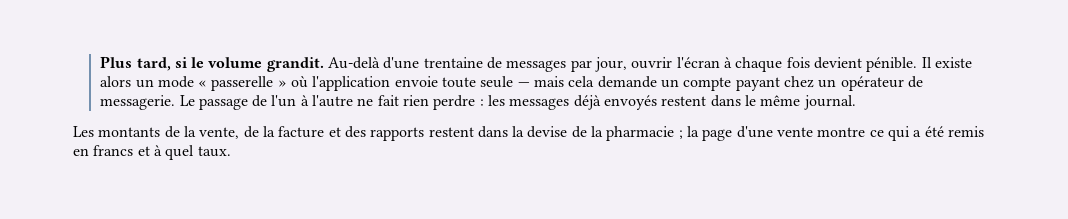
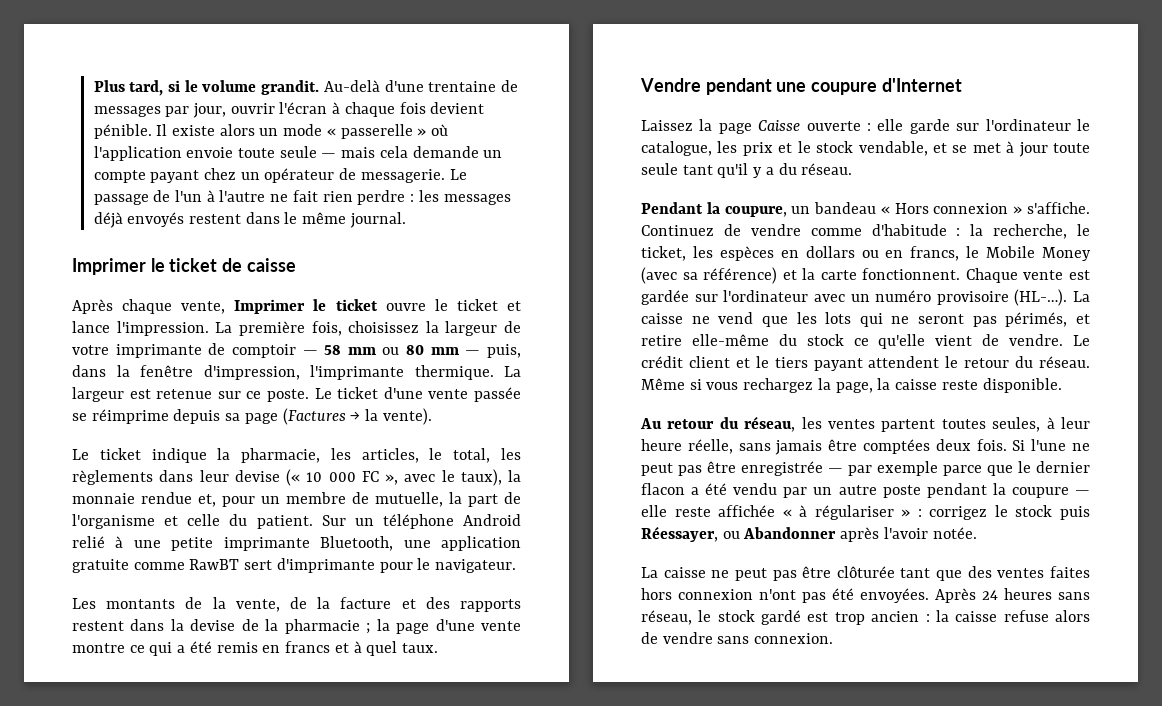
(856, 102) none -> [72,258,296,275] [72,299,521,314] [72,321,521,336] [72,343,521,358] [72,365,521,380] [72,387,521,402] [72,408,432,425] [72,448,521,463] [72,469,521,486] [72,492,521,507] [72,514,521,529] [72,536,521,551] [72,558,517,573] // Imprimer le ticket de caisse // Après chaque vente, Imprimer le ticket ouvre le ticket et lance l'impression. La première fois, choisissez la largeur de votre imprimante de comptoir — 58 mm ou 80 mm — puis, dans la fenêtre d'impression, l'imprimante thermique. La largeur est retenue sur ce poste. Le ticket d'une vente passée se réimprime depuis sa page (Factures → la vente). // Le ticket indique la pharmacie, les articles, le total, les règlements dans leur devise (« 10 000 FC », avec le taux), la monnaie rendue et, pour un membre de mutuelle, la part de l'organisme et celle du patient. Sur un téléphone Android relié à une petite imprimante Bluetooth, une application gratuite comme RawBT sert d'imprimante pour le navigateur.
(231, 151) none -> [640,78,962,95] [641,119,1090,134] [641,141,1090,157] [641,163,853,178] [641,202,1090,217] [641,224,1090,239] [641,246,1091,261] [641,267,1090,284] [641,289,1090,306] [641,312,1090,327] [641,334,1090,349] [641,356,1090,371] [641,378,1062,393] [640,416,1090,432] [641,439,1090,455] [641,461,1090,476] [641,483,1090,498] [641,505,1090,520] [641,526,977,542] [641,566,1090,581] [641,588,1090,603] [641,610,1090,625] [641,632,834,644] // Vendre pendant une coupure d'Internet // Laissez la page Caisse ouverte : elle garde sur l'ordinateur le catalogue, les prix et le stock vendable, et se met à jour toute seule tant qu'il y a du réseau. // Pendant la coupure, un bandeau « Hors connexion » s'affiche. Continuez de vendre comme d'habitude : la recherche, le ticket, les espèces en dollars ou en francs, le Mobile Money (avec sa référence) et la carte fonctionnent. Chaque vente est gardée sur l'ordinateur avec un numéro provisoire (HL-…). La caisse ne vend que les lots qui ne seront pas périmés, et retire elle-même du stock ce qu'elle vient de vendre. Le crédit client et le tiers payant attendent le retour du réseau. Même si vous rechargez la page, la caisse reste disponible. // Au retour du réseau, les ventes partent toutes seules, à leur heure réelle, sans jamais être comptées deux fois. Si l'une ne peut pas être enregistrée — par exemple parce que le dernier flacon a été vendu par un autre poste pendant la coupure — elle reste affichée « à régulariser » : corrigez le stock puis Réessayer, ou Abandonner après l'avoir notée. // La caisse ne peut pas être clôturée tant que des ventes faites hors connexion n'ont pas été envoyées. Après 24 heures sans réseau, le stock gardé est trop ancien : la caisse refuse alors de vendre sans connexion.

